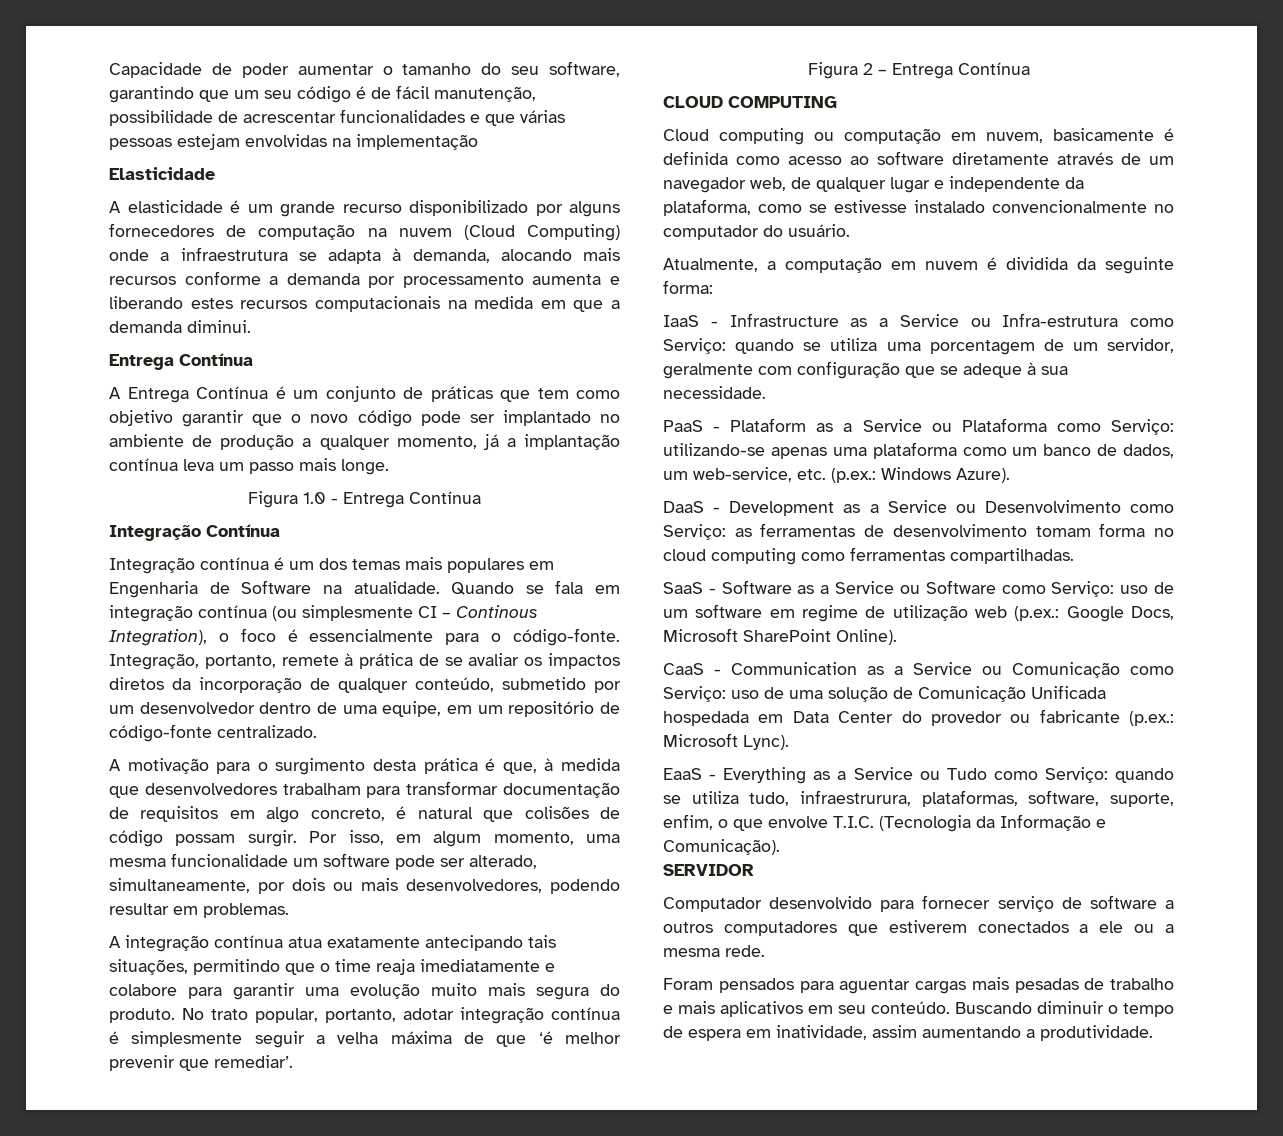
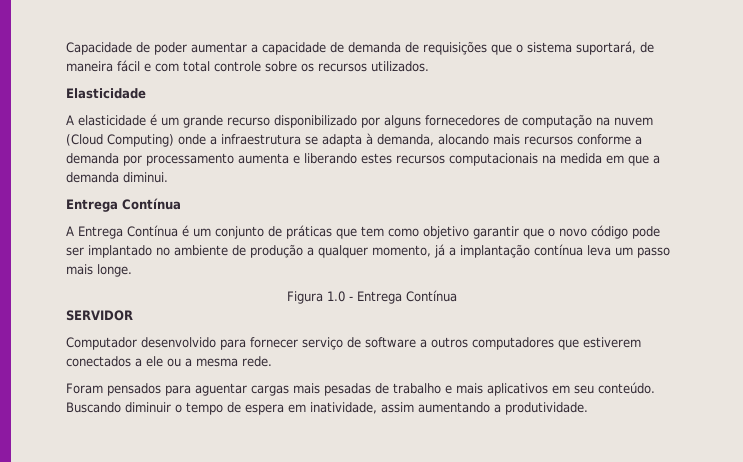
[382,61,620,77] [109,85,536,103] [109,109,565,126] [109,134,478,150] o tamanho do seu software, garantindo que um seu código é de fácil manutenção, possibilidade de acrescentar funcionalidades e que várias pessoas estejam envolvidas na implementação -> [251,41,654,55] [66,60,429,72] a capacidade de demanda de requisições que o sistema suportará, de maneira fácil e com total controle sobre os recursos utilizados.
[109,524,280,541] [109,557,554,574] [109,580,620,598] [109,605,538,622] [109,628,620,646] [109,653,620,670] [109,677,621,693] [109,701,620,717] [109,724,317,742] [109,758,621,775] [109,781,620,798] [109,806,621,823] [109,830,620,847] [109,853,537,870] [109,878,620,894] [109,903,289,918] [109,935,556,952] [109,959,555,975] [109,983,620,1000] [109,1007,620,1024] [109,1031,621,1048] [109,1055,293,1071] [807,62,1030,79] [663,96,837,108] [663,128,1174,145] [663,151,1174,165] [663,176,1084,193] [663,199,1174,216] [663,224,850,240] [663,257,1174,274] [663,280,713,294] [663,313,1174,327] [663,338,1174,355] [663,361,1068,379] [663,386,766,399] [663,418,1174,435] [663,442,1174,459] [663,467,1010,483] [663,500,1174,516] [663,523,1174,540] [663,547,1074,565] [663,580,1174,597] [663,604,1174,622] [663,628,897,645] [663,662,1174,678] [663,685,1106,702] [663,709,1174,726] [663,733,789,750] [663,767,1174,784] [663,790,1174,807] [663,814,1106,832] [663,839,780,855] // Integração Contínua // Integração contínua é um dos temas mais populares em Engenharia de Software na atualidade. Quando se fala em integração contínua (ou simplesmente CI – Continous Integration), o foco é essencialmente para o código-fonte. Integração, portanto, remete à prática de se avaliar os impactos diretos da incorporação de qualquer conteúdo, submetido por um desenvolvedor dentro de uma equipe, em um repositório de código-fonte centralizado. // A motivação para o surgimento desta prática é que, à medida que desenvolvedores trabalham para transformar documentação de requisitos em algo concreto, é natural que colisões de código possam surgir. Por isso, em algum momento, uma mesma funcionalidade um software pode ser alterado, simultaneamente, por dois ou mais desenvolvedores, podendo resultar em problemas. // A integração contínua atua exatamente antecipando tais situações, permitindo que o time reaja imediatamente e colabore para garantir uma evolução muito mais segura do produto. No trato popular, portanto, adotar integração contínua é simplesmente seguir a velha máxima de que ‘é melhor prevenir que remediar’. // Figura 2 – Entrega Contínua // CLOUD COMPUTING // Cloud computing ou computação em nuvem, basicamente é definida como acesso ao software diretamente através de um navegador web, de qualquer lugar e independente da plataforma, como se estivesse instalado convencionalmente no computador do usuário. // Atualmente, a computação em nuvem é dividida da seguinte forma: // IaaS - Infrastructure as a Service ou Infra-estrutura como Serviço: quando se utiliza uma porcentagem de um servidor, geralmente com configuração que se adeque à sua necessidade. // PaaS - Plataform as a Service ou Plataforma como Serviço: utilizando-se apenas uma plataforma como um banco de dados, um web-service, etc. (p.ex.: Windows Azure). // DaaS - Development as a Service ou Desenvolvimento como Serviço: as ferramentas de desenvolvimento tomam forma no cloud computing como ferramentas compartilhadas. // SaaS - Software as a Service ou Software como Serviço: uso de um software em regime de utilização web (p.ex.: Google Docs, Microsoft SharePoint Online). // CaaS - Communication as a Service ou Comunicação como Serviço: uso de uma solução de Comunicação Unificada hospedada em Data Center do provedor ou fabricante (p.ex.: Microsoft Lync). // EaaS - Everything as a Service ou Tudo como Serviço: quando se utiliza tudo, infraestrurura, plataformas, software, suporte, enfim, o que envolve T.I.C. (Tecnologia da Informação e Comunicação). -> (457, 296) none

